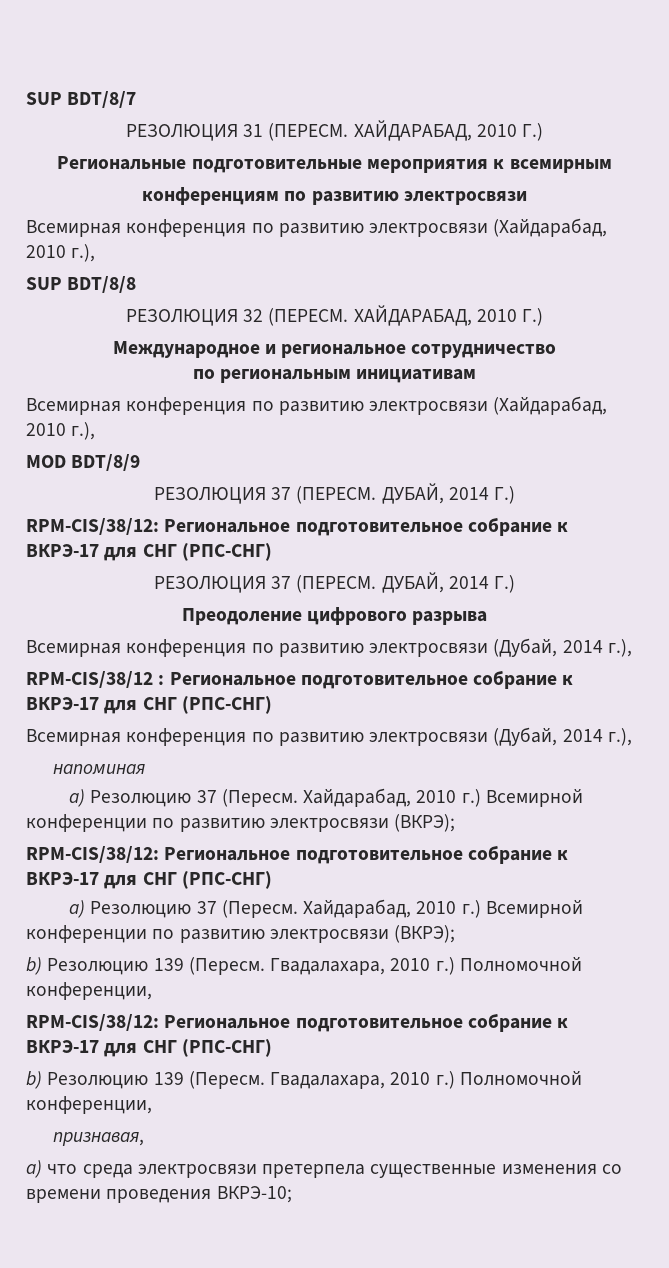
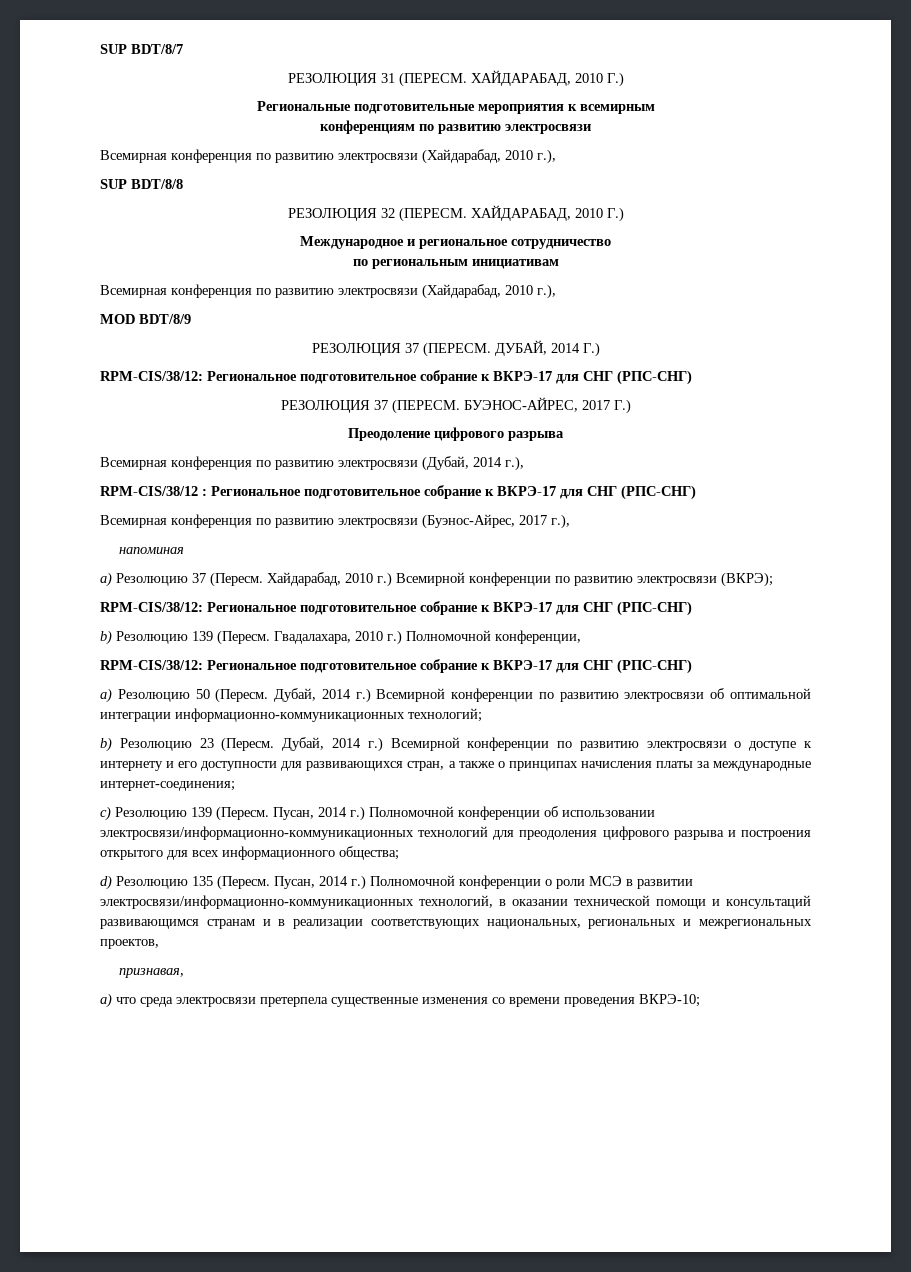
[381,572,489,593] ДУБАЙ, 2014 -> [463,397,610,412] БУЭНОС-АЙРЕС, 2017
[493,727,603,746] (Дубай, 2014 -> [422,514,547,529] (Буэнос-Айрес, 2017
[69,899,583,918] [26,925,456,943] // a) Резолюцию 37 (Пересм. Хайдарабад, 2010 г.) Всемирной конференции по развитию электросвязи (ВКРЭ); -> (692, 608) none
[26,1070,582,1089] [26,1096,152,1114] b) Резолюцию 139 (Пересм. Гвадалахара, 2010 г.) Полномочной конференции, -> [100,688,811,703] [100,708,482,722] [100,737,813,752] [100,761,811,771] [100,781,235,791] [100,806,655,821] [100,826,811,840] [100,846,399,860] [100,875,693,890] [100,895,811,909] [100,919,812,929] [100,939,159,949] a) Резолюцию 50 (Пересм. Дубай, 2014 г.) Всемирной конференции по развитию электросвязи об оптимальной интеграции информационно-коммуникационных технологий; // b) Резолюцию 23 (Пересм. Дубай, 2014 г.) Всемирной конференции по развитию электросвязи о доступе к интернету и его доступности для развивающихся стран, а также о принципах начисления платы за международные интернет-соединения; // c) Резолюцию 139 (Пересм. Пусан, 2014 г.) Полномочной конференции об использовании электросвязи/информационно-коммуникационных технологий для преодоления цифрового разрыва и построения открытого для всех информационного общества; // d) Резолюцию 135 (Пересм. Пусан, 2014 г.) Полномочной конференции о роли МСЭ в развитии электросвязи/информационно-коммуникационных технологий, в оказании технической помощи и консультаций развивающимся странам и в реализации соответствующих национальных, региональных и межрегиональных проектов,

